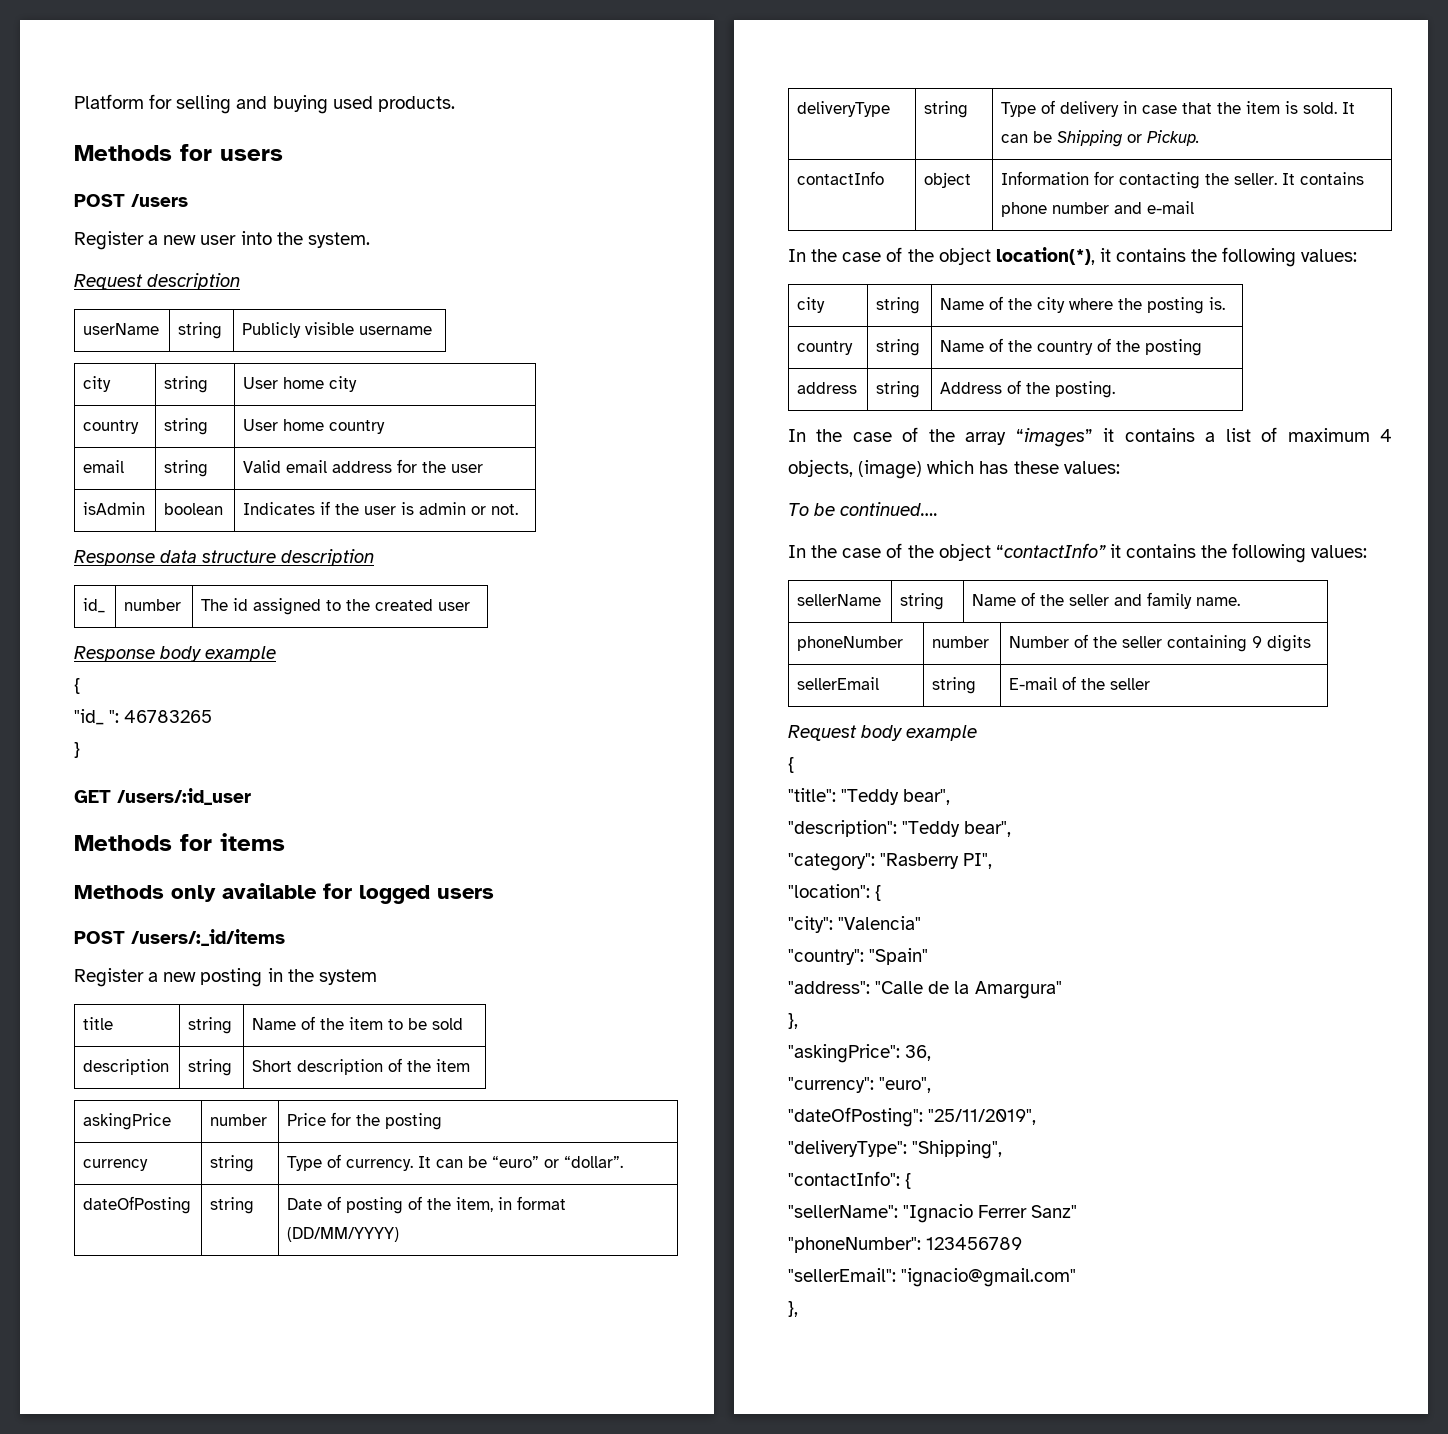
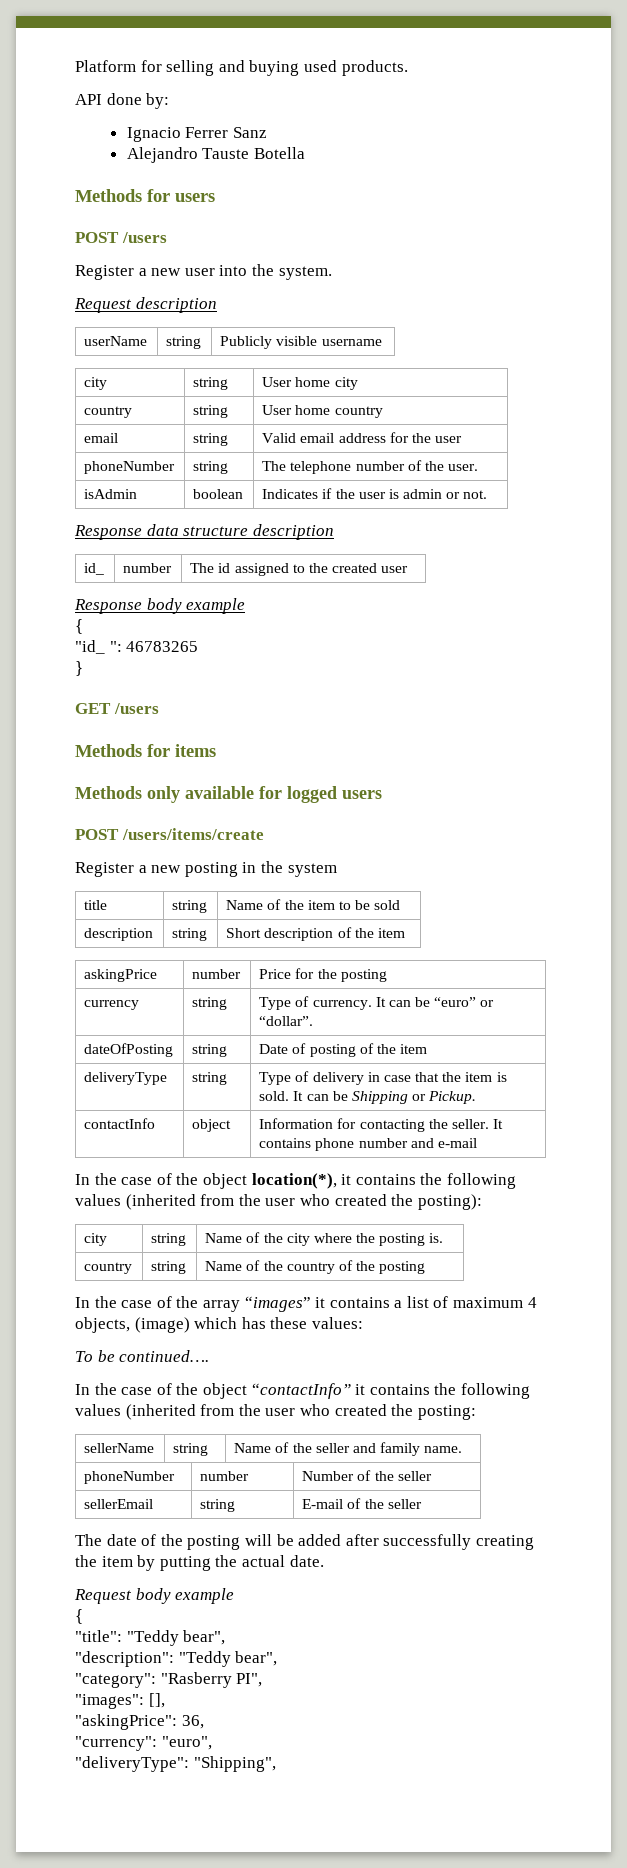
(455, 104) none -> [75,93,170,109] [126,127,267,142] [126,147,305,163] // API done by: // Ignacio Ferrer Sanz // Alejandro Tauste Botella
(484, 468) none -> [84,461,176,474] [193,461,229,474] [262,460,479,474] // phoneNumber | string | The telephone number of the user.
[117,788,251,805] /users/:id_user -> [113,703,159,714] /users
[131,929,285,946] /users/:_id/items -> [121,828,264,840] /users/items/create
[456,1196,567,1212] [287,1227,400,1242] item, in format (DD/MM/YYYY) -> [400,1044,428,1054] item
[1301,249,1358,262] values: -> [75,1194,482,1210] values (inherited from the user who created the posting):
[797,382,858,394] [876,381,921,398] [940,380,1116,398] // address | string | Address of the posting. -> (426, 1267) none
[1311,545,1368,558] values: -> [75,1404,476,1420] values (inherited from the user who created the posting:
[1167,635,1312,652] containing 9 digits -> (432, 1476) none
(1151, 684) none -> [75,1534,534,1550] [75,1555,324,1571] // The date of the posting will be added after successfully creating the item by putting the actual date.
[788,884,882,901] [788,916,922,933] [788,948,929,965] [788,981,1062,999] [788,1013,798,1029] "location": { // "city": "Valencia" // "country": "Spain" // "address": "Calle de la Amargura" // }, -> [75,1693,165,1709] "images": [],
[788,1107,1037,1127] // "dateOfPosting": "25/11/2019", -> (212, 1743) none
[788,1171,912,1189] [788,1204,1078,1223] [788,1237,1023,1253] [788,1268,1077,1287] [788,1301,798,1317] // "contactInfo": { // "sellerName": "Ignacio Ferrer Sanz" // "phoneNumber": 123456789 // "sellerEmail": "ignacio@gmail.com" // }, -> (276, 1764) none

